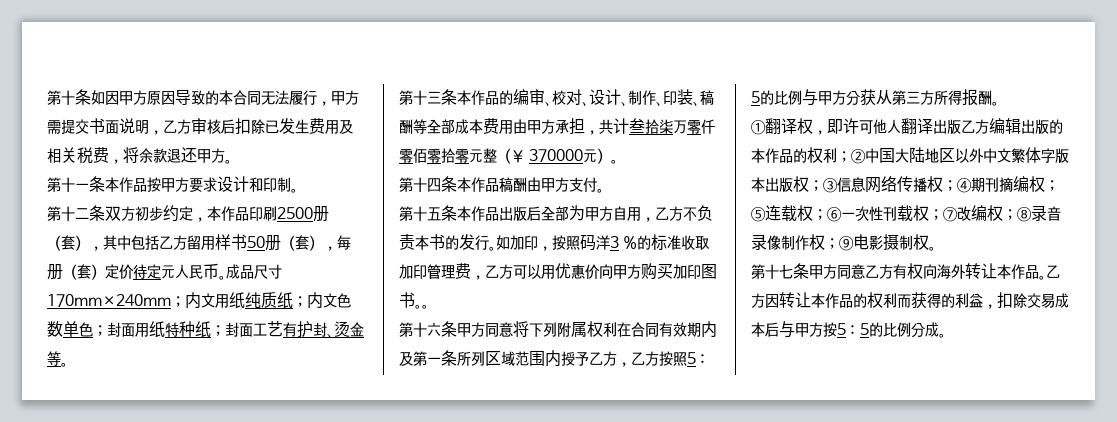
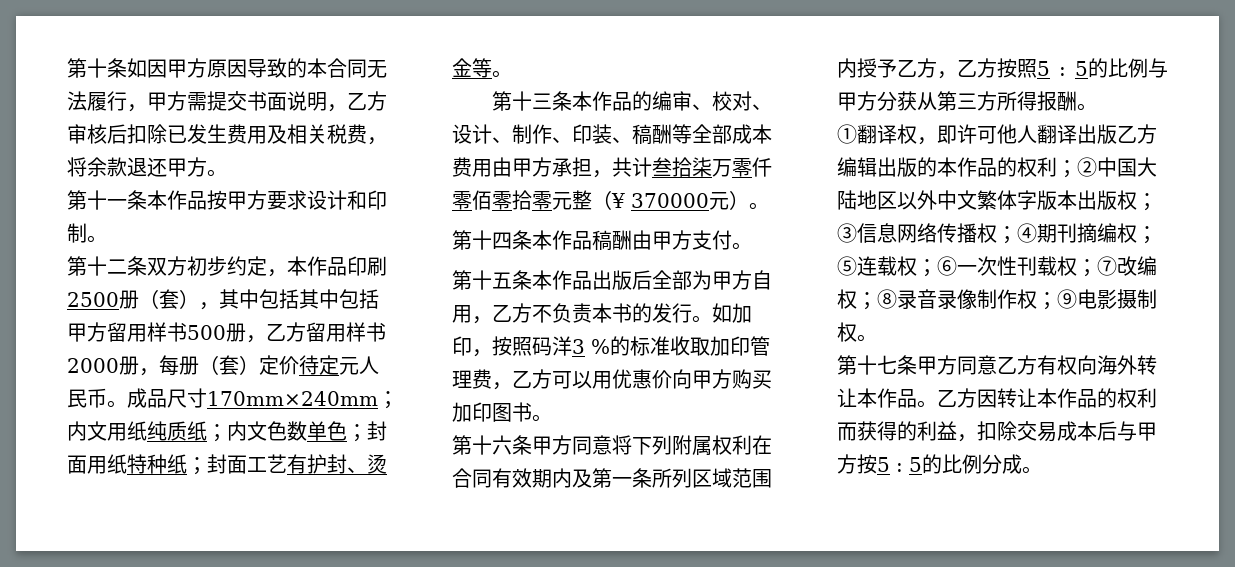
[159,234,323,251] 乙方留用样书50册（套） -> [299,289,379,309] [67,322,386,343] [67,356,139,375] 其中包括甲方留用样书500册，乙方留用样书2000册
[422,304,429,309] 。 -> (552, 418) none

